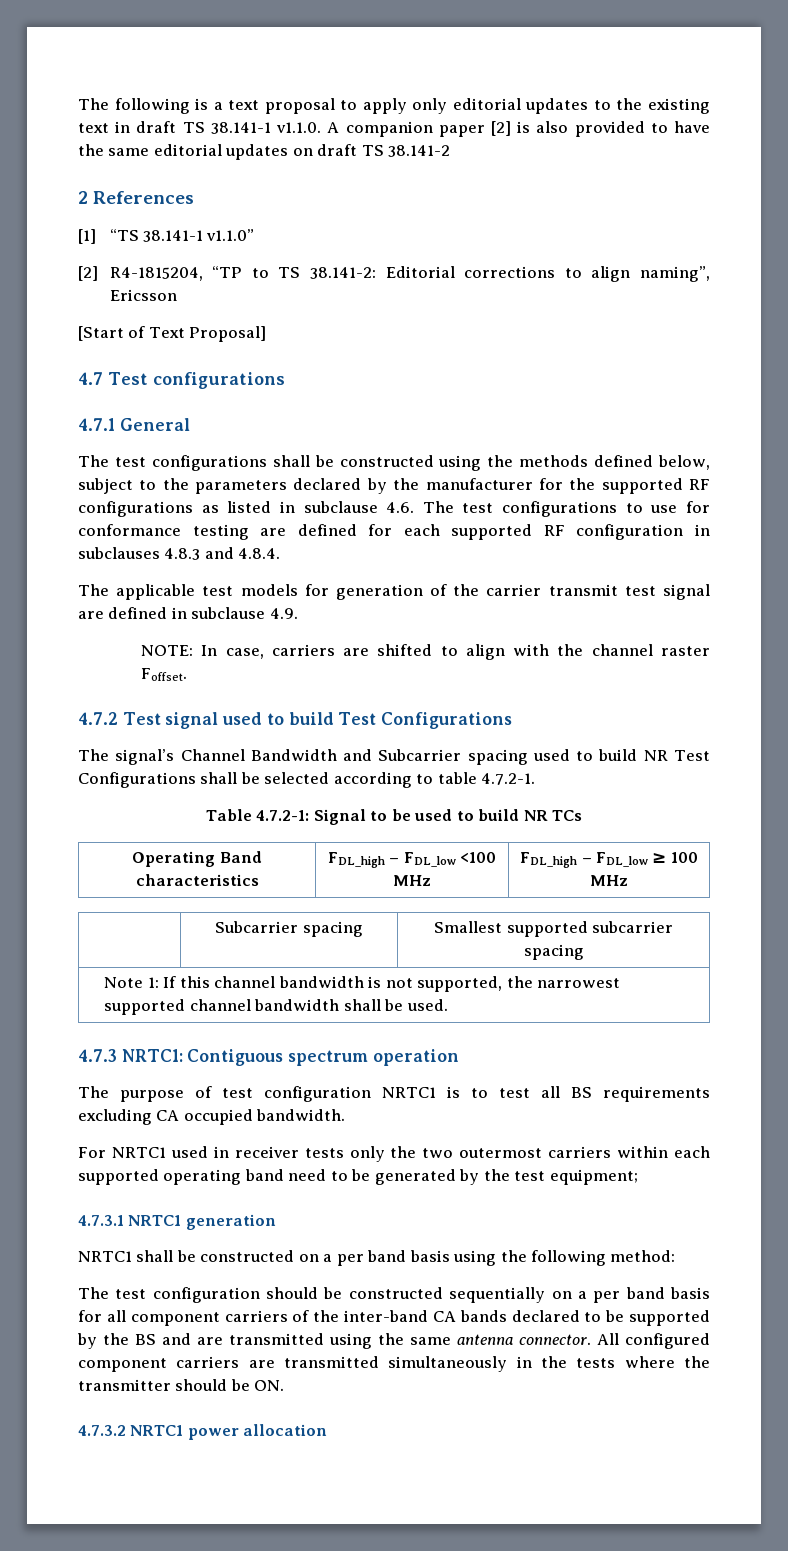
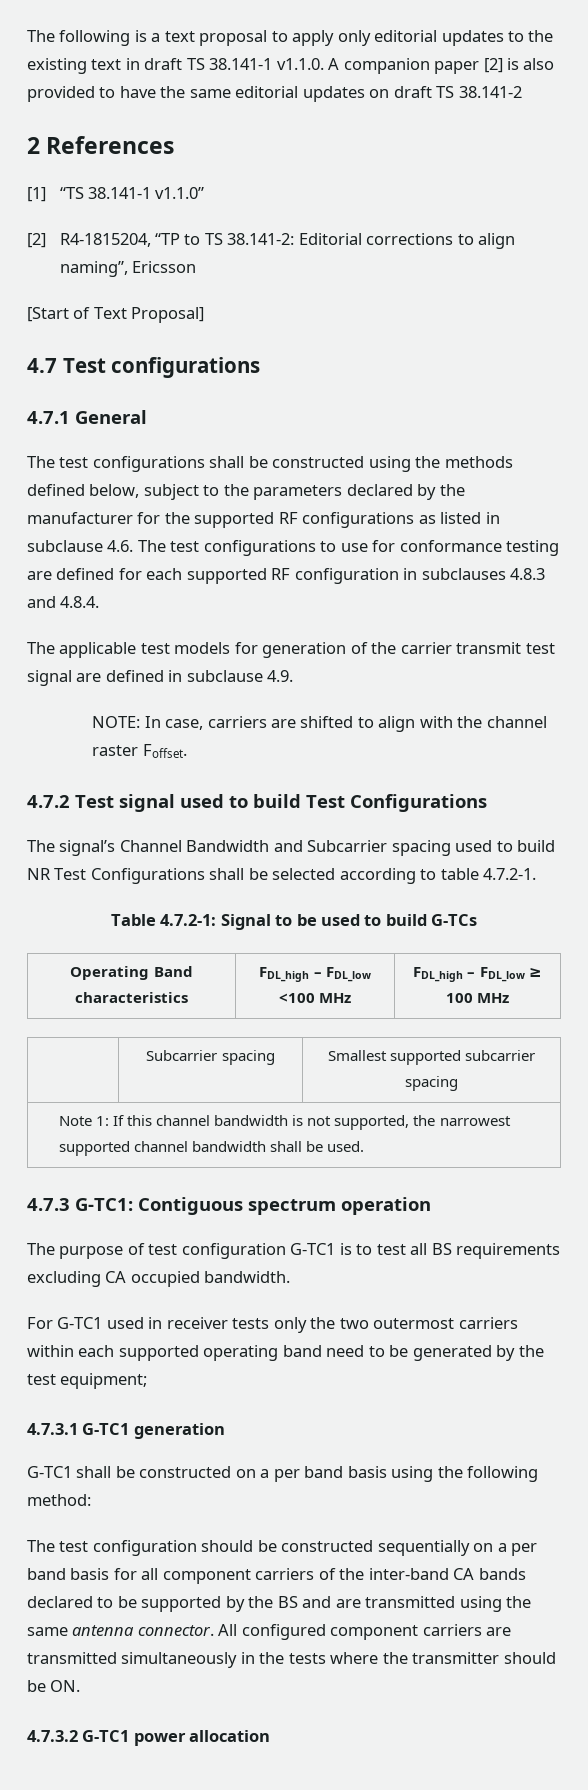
[523,810,583,821] NR TCs -> [431,914,478,926] G-TCs
[121,1049,183,1062] NRTC1: -> [75,1198,133,1211] G-TC1:
[382,1087,436,1098] NRTC1 -> [290,1243,336,1255] G-TC1
[111,1147,166,1158] NRTC1 -> [57,1317,103,1329] G-TC1
[128,1215,182,1226] NRTC1 -> [82,1423,130,1435] G-TC1
[78,1251,132,1262] NRTC1 -> [27,1466,72,1478] G-TC1
[130,1425,184,1436] NRTC1 -> [82,1730,130,1742] G-TC1

